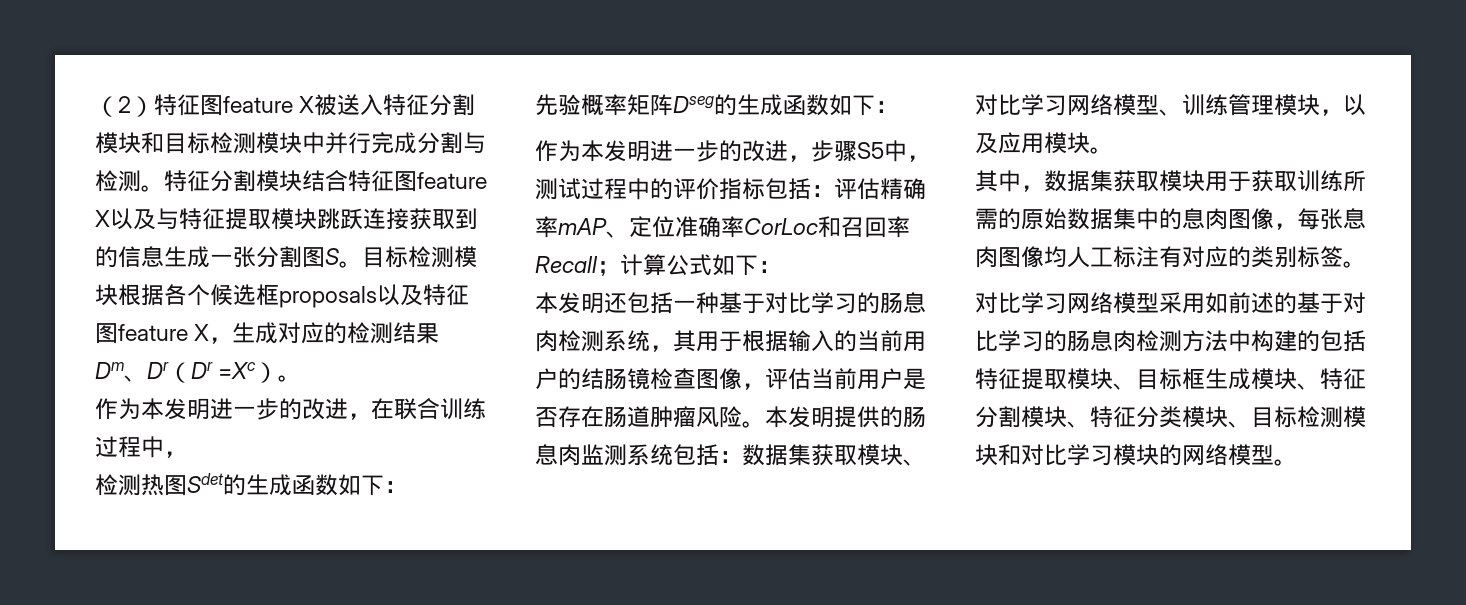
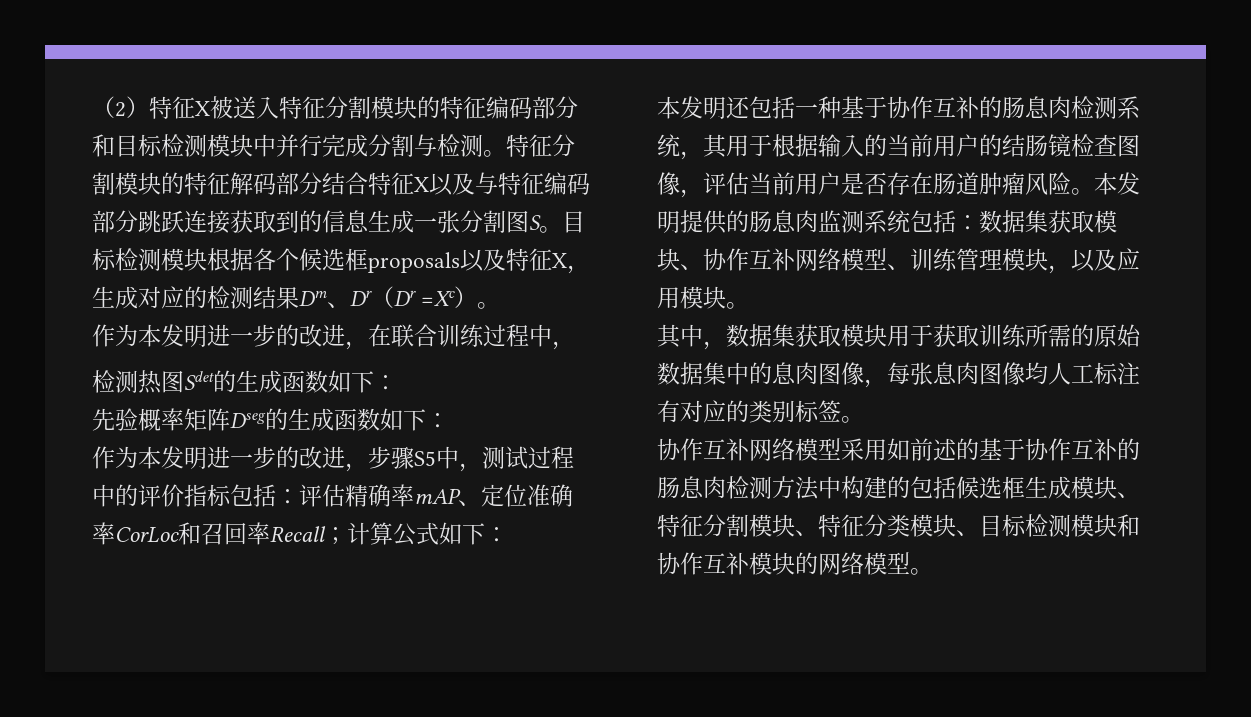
[200,95,293,116] 图feature -> (195, 107) none
(141, 143) none -> [417,96,578,119] 的特征编码部分
(302, 181) none -> [161,172,322,195] 的特征解码部分
[394,171,487,192] 图feature -> (414, 183) none
[225,208,317,230] 提取模块 -> [544,172,590,195] [92,210,138,233] 编码部分
[95,323,188,344] 图feature -> (552, 259) none
[765,292,857,314] 对比学习 -> [887,96,979,119] 协作互补
[975,94,1067,116] 对比学习 -> [703,248,795,271] 协作互补
[975,292,1067,314] 对比学习 -> [657,438,749,461] 协作互补
[1343,292,1366,313] [975,330,1044,352] 对比学习 -> [1025,438,1117,461] 协作互补
[975,368,1182,390] 特征提取模块、目标 -> [956,476,1002,499] 候选
[1021,444,1113,466] 对比学习 -> [657,552,749,575] 协作互补

